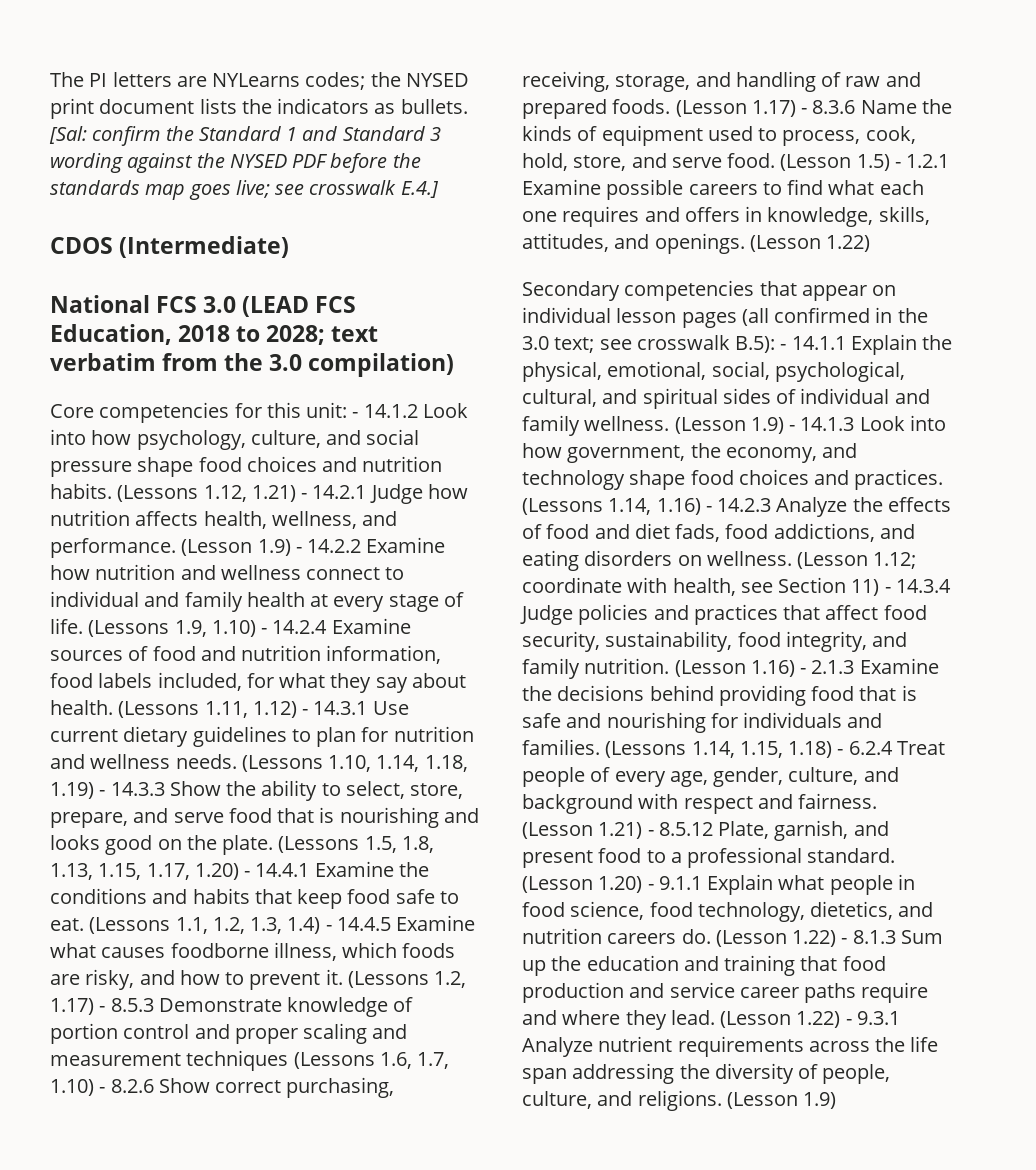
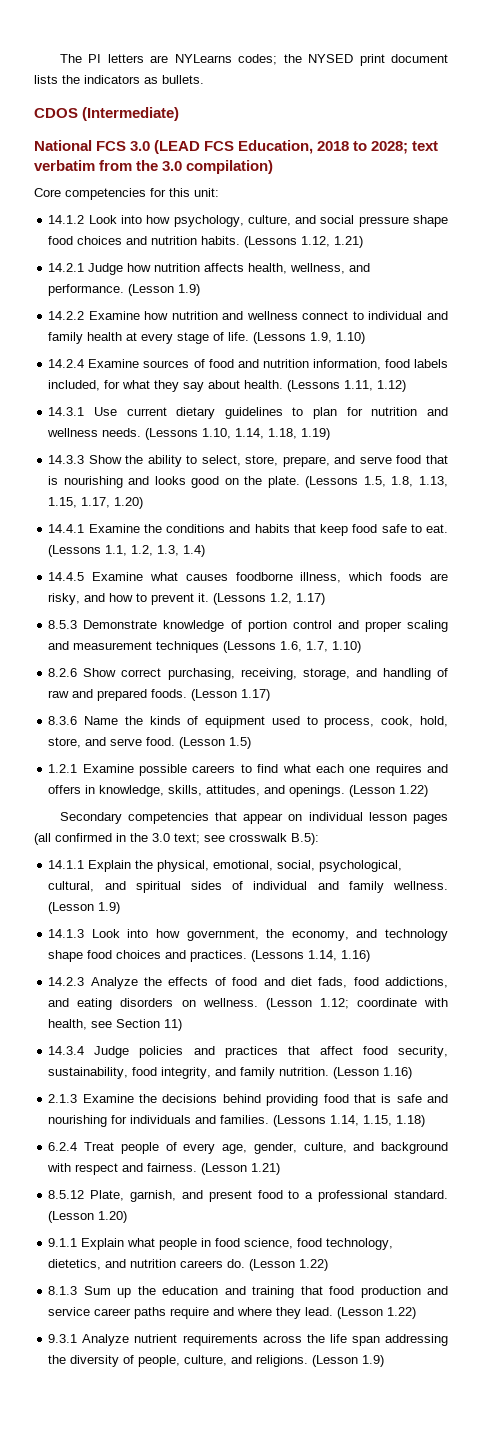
[49,126,441,146] [50,153,421,173] [50,180,439,200] [Sal: confirm the Standard 1 and Standard 3 wording against the NYSED PDF before the standards map goes live; see crosswalk E.4.] -> (204, 79) none
[352,412,359,418] - -> (219, 192) //
[301,493,308,499] - -> (364, 242) //
[295,547,302,553] - -> (201, 290) //
[261,628,268,634] - -> (366, 338) //
[302,709,309,715] - -> (407, 386) //
[99,790,106,796] - -> (331, 434) //
[244,871,251,877] - -> (144, 503) //
[325,925,332,931] - -> (206, 551) //
[99,1006,106,1012] - -> (326, 599) //
[99,1087,106,1093] - -> (362, 647) //
[801,108,808,114] - -> (271, 695) //
[894,162,901,168] - -> (252, 743) //
[780,344,787,350] - -> (319, 839) //
[789,425,796,431] - -> (121, 908) //
[705,506,712,512] - -> (371, 956) //
[884,587,891,593] - -> (183, 1025) //
[800,668,807,674] - -> (413, 1073) //
[837,749,844,755] - -> (426, 1121) //
[647,830,654,836] - -> (281, 1169) //
[647,884,654,890] - -> (128, 1217) //
[841,938,848,944] - -> (329, 1265) //
[845,1019,852,1025] - -> (417, 1313) //

